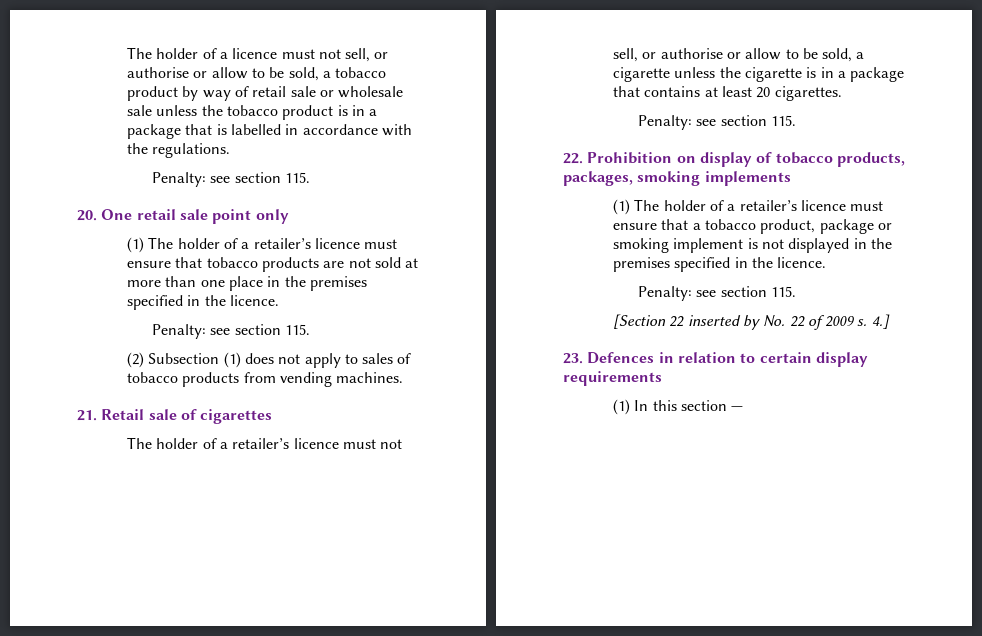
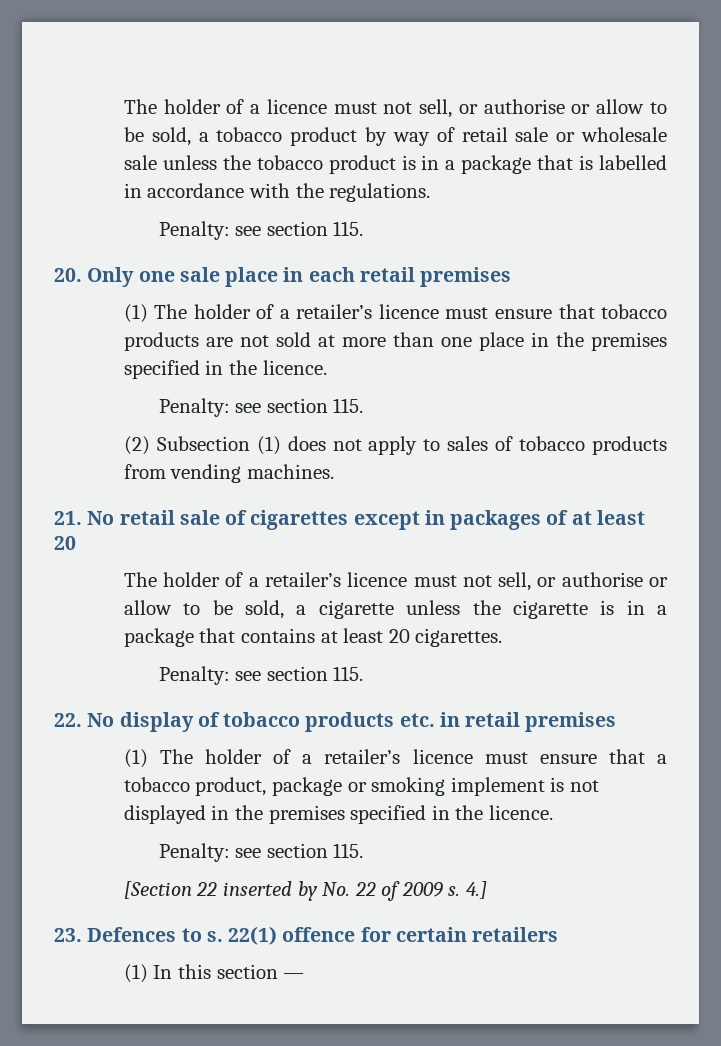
[101,209,289,224] One retail sale point only -> [87,267,512,287] Only one sale place in each retail premises
[101,409,145,420] Retail -> [87,510,175,525] No retail
(273, 416) none -> [353,510,645,530] [54,536,76,550] except in packages of at least 20
[587,152,696,164] Prohibition on -> [87,713,115,727] No
[836,152,905,167] [563,171,791,186] products, packages, smoking implements -> [305,712,617,732] products etc. in retail premises
[658,352,868,367] [563,371,662,386] in relation to certain display requirements -> [181,926,559,945] to s. 22(1) offence for certain retailers

